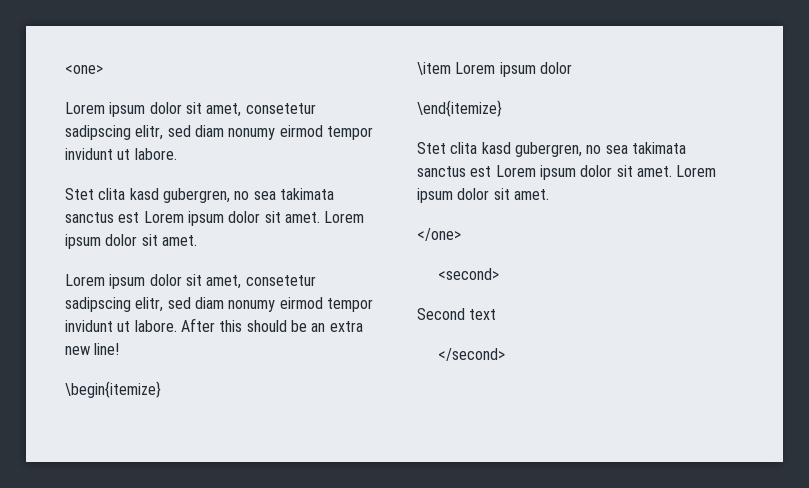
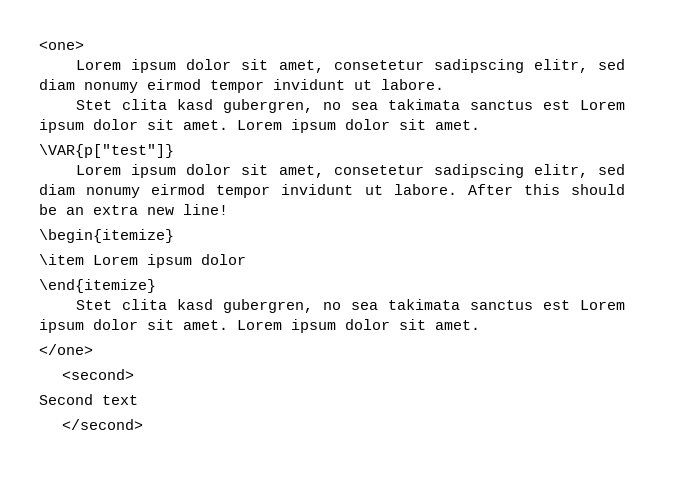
(197, 240) none -> [39,144,174,158] // \VAR{p["test"]}

